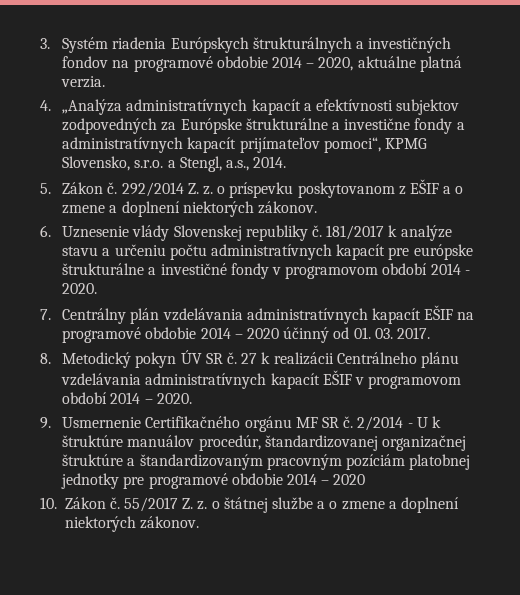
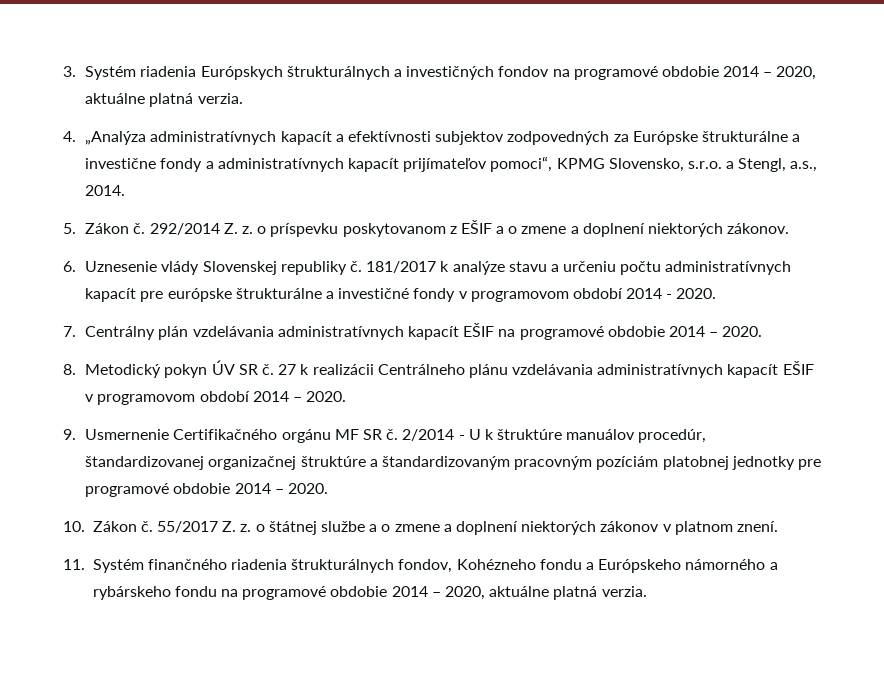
[246,327,430,343] 2020 účinný od 01. 03. 2017. -> [722,326,763,337] 2020.
[333,474,366,485] 2020 -> [287,483,328,494] 2020.
[139,516,199,529] zákonov. -> [600,521,778,535] [63,559,778,573] [92,586,647,600] zákonov v platnom znení. // 11. Systém finančného riadenia štrukturálnych fondov, Kohézneho fondu a Európskeho námorného a rybárskeho fondu na programové obdobie 2014 – 2020, aktuálne platná verzia.

